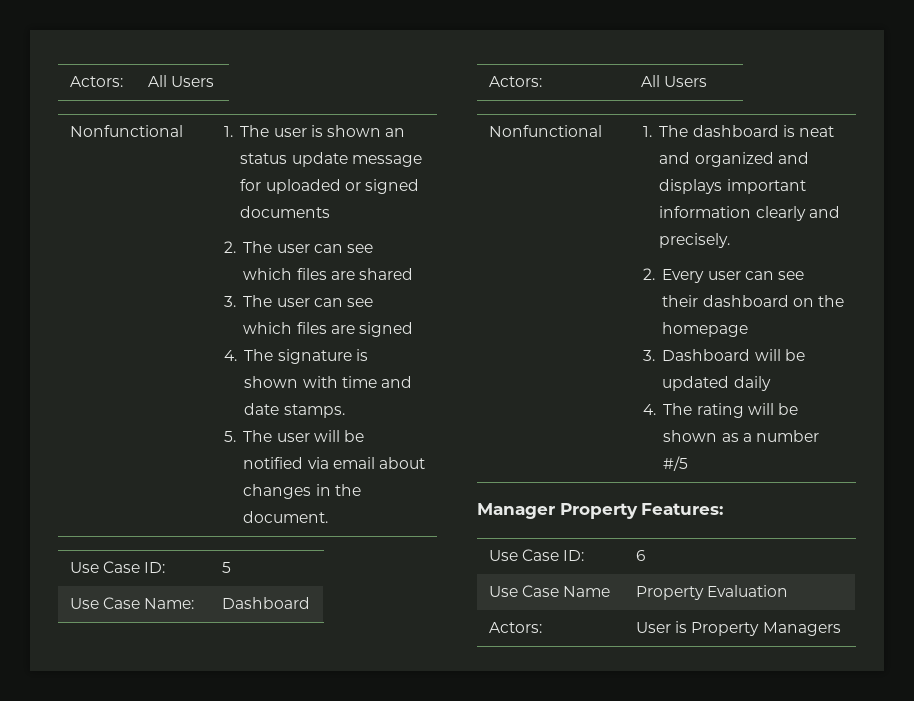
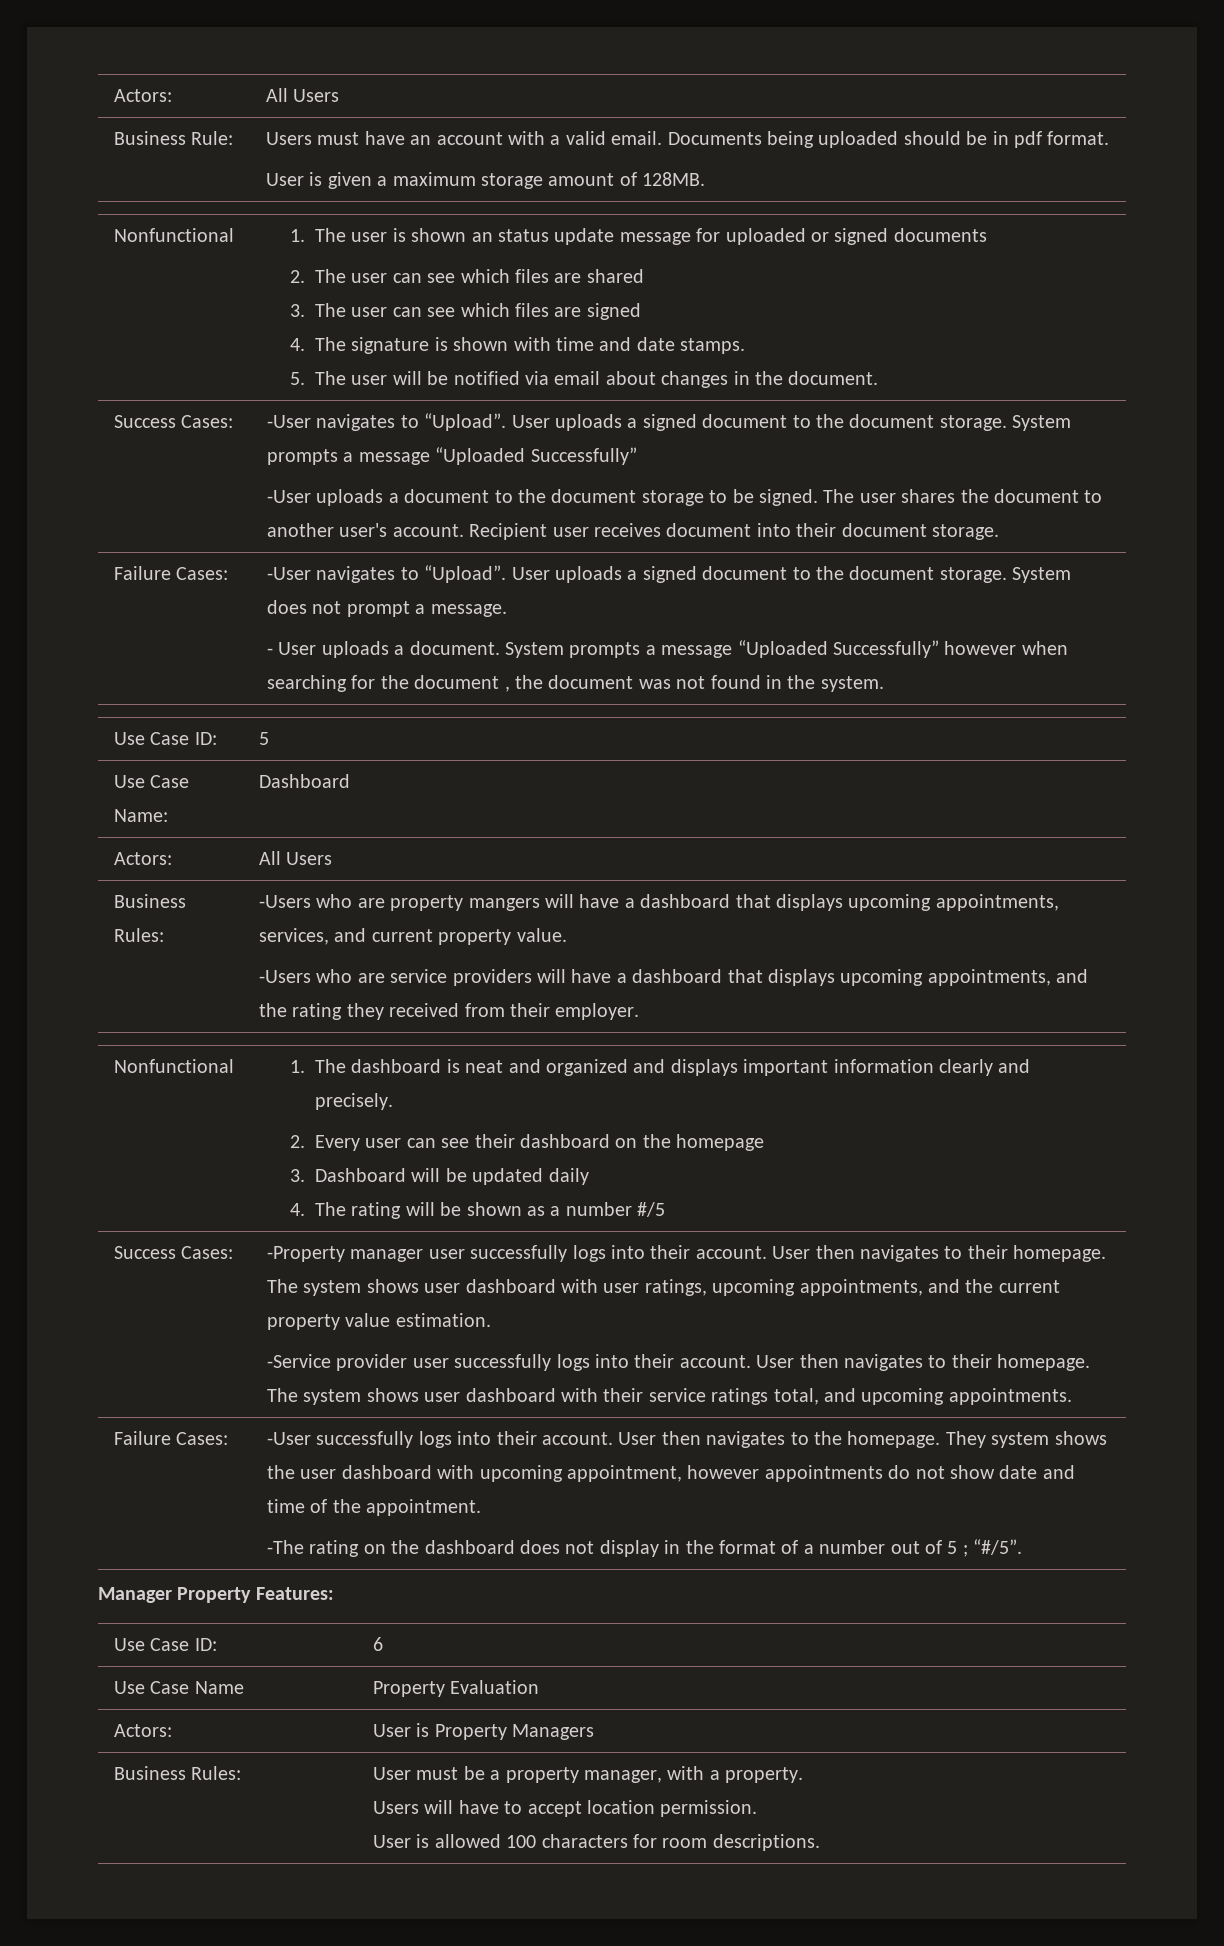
[70,76,124,87] [148,75,215,87] Actors: | All Users -> [113,89,172,102] [265,88,340,102] [113,131,234,145] [265,131,1110,148] [265,172,706,189] Actors: | All Users // Business Rule: | Users must have an account with a valid email. Documents being uploaded should be in pdf format. // User is given a maximum storage amount of 128MB.
(329, 517) none -> [113,415,234,428] [266,413,1072,431] [266,447,637,465] [266,489,1103,506] [266,523,999,540] [113,566,229,580] [266,565,1072,583] [266,600,507,617] [266,640,1068,658] [266,675,884,692] // Success Cases: | -User navigates to “Upload”. User uploads a signed document to the document storage. System prompts a message “Uploaded Successfully” // -User uploads a document to the document storage to be signed. The user shares the document to another user's account. Recipient user receives document into their document storage. // Failure Cases: | -User navigates to “Upload”. User uploads a signed document to the document storage. System does not prompt a message. // - User uploads a document. System prompts a message “Uploaded Successfully” however when searching for the document , the document was not found in the system.
(708, 81) none -> [113,894,186,908] [113,928,164,942] [258,894,1059,911] [258,928,567,945] [258,969,1089,986] [258,1003,640,1020] // Business Rules: | -Users who are property mangers will have a dashboard that displays upcoming appointments, services, and current property value. // -Users who are service providers will have a dashboard that displays upcoming appointments, and the rating they received from their employer.
(689, 463) none -> [113,1246,234,1259] [266,1245,1107,1262] [266,1279,1060,1296] [266,1313,491,1330] [266,1354,1091,1371] [266,1388,1072,1405] [113,1431,229,1445] [266,1431,1107,1448] [266,1465,1075,1482] [266,1499,482,1516] [266,1539,1023,1557] // Success Cases: | -Property manager user successfully logs into their account. User then navigates to their homepage. The system shows user dashboard with user ratings, upcoming appointments, and the current property value estimation. // -Service provider user successfully logs into their account. User then navigates to their homepage. The system shows user dashboard with their service ratings total, and upcoming appointments. // Failure Cases: | -User successfully logs into their account. User then navigates to the homepage. They system shows the user dashboard with upcoming appointment, however appointments do not show date and time of the appointment. // -The rating on the dashboard does not display in the format of a number out of 5 ; “#/5”.
(841, 629) none -> [113,1766,242,1780] [372,1766,804,1783] [372,1800,758,1817] [372,1834,820,1851] // Business Rules: | User must be a property manager, with a property. // Users will have to accept location permission. // User is allowed 100 characters for room descriptions.

